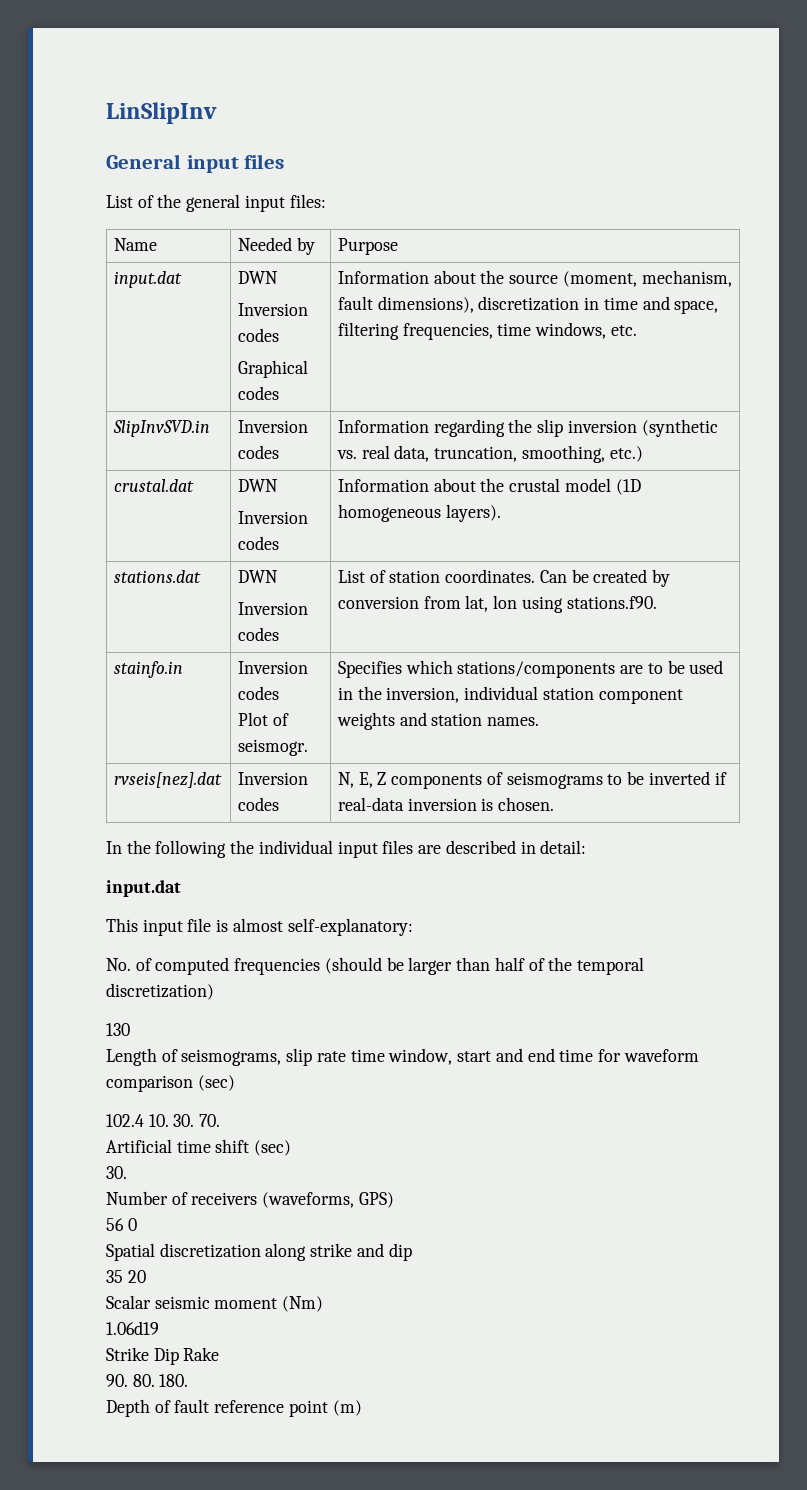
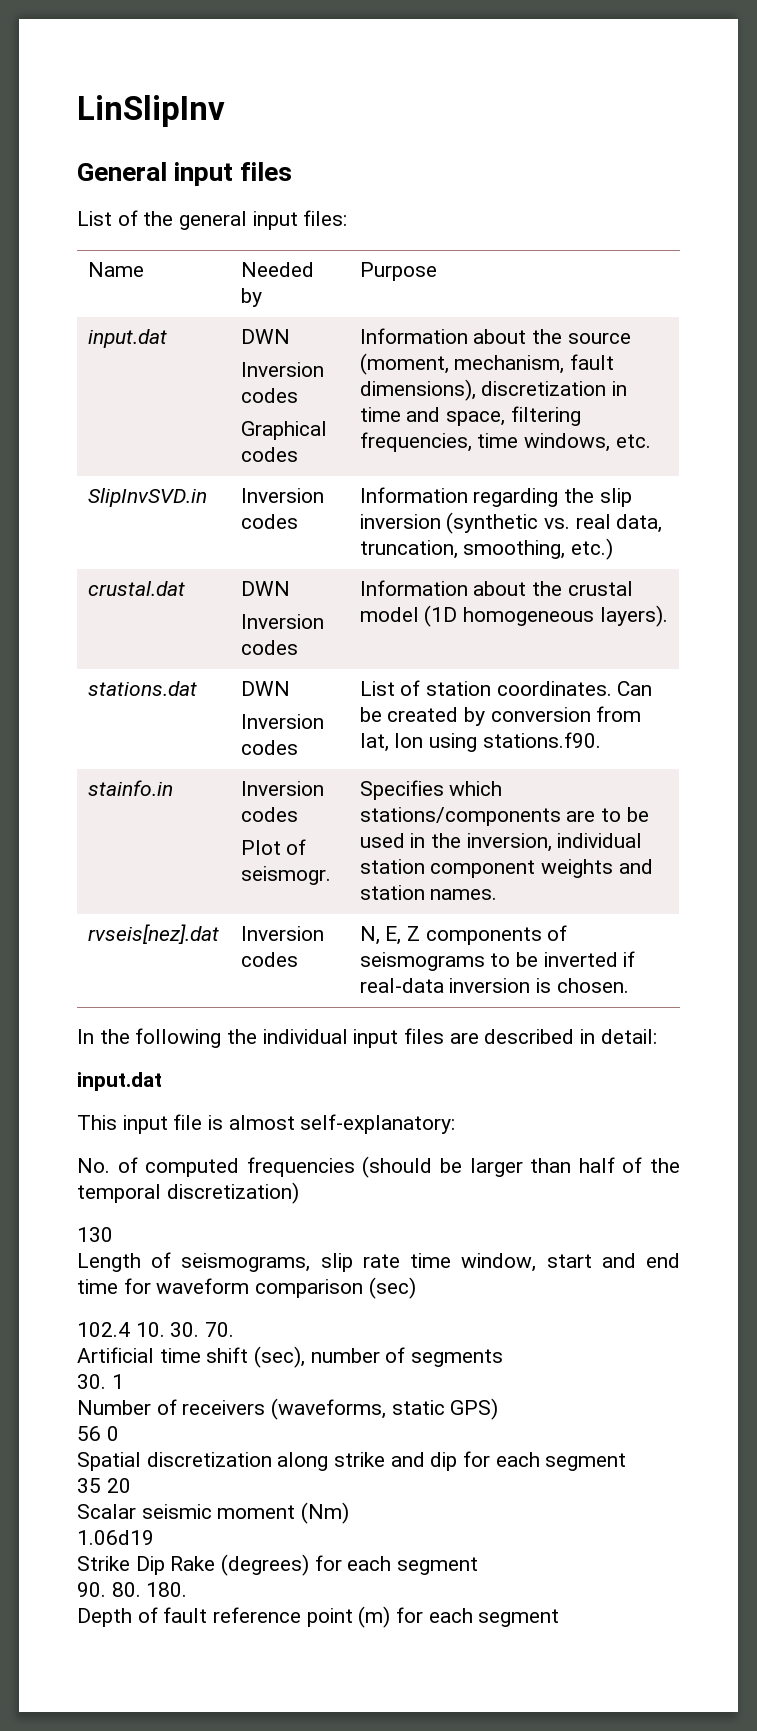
[254,1140,292,1156] [106,1166,127,1179] (sec) // 30. -> [254,1346,504,1368] [77,1374,124,1389] (sec), number of segments // 30. 1
(355, 1200) none -> [391,1400,445,1415] static
(412, 1252) none -> [463,1451,627,1471] for each segment
(220, 1354) none -> [221,1554,479,1576] (degrees) for each segment
(362, 1408) none -> [396,1607,560,1627] for each segment

